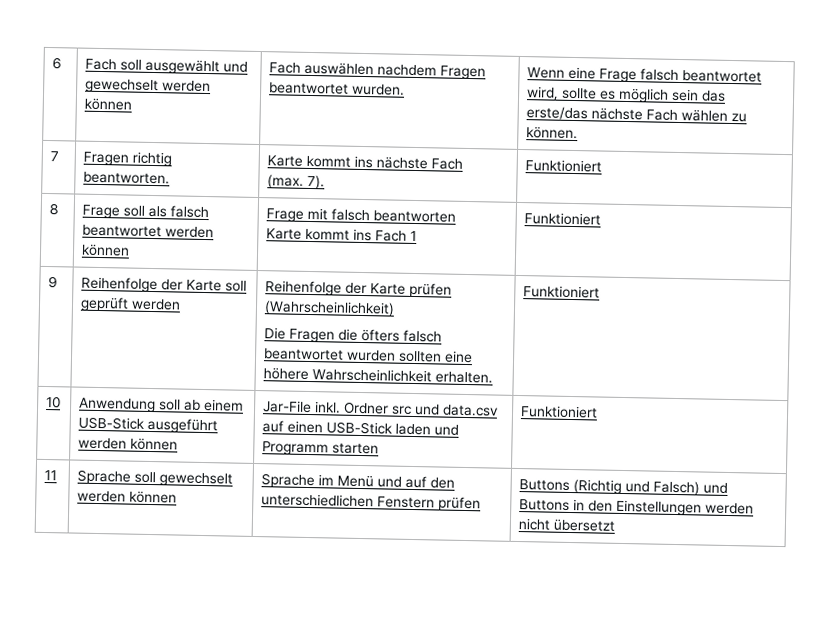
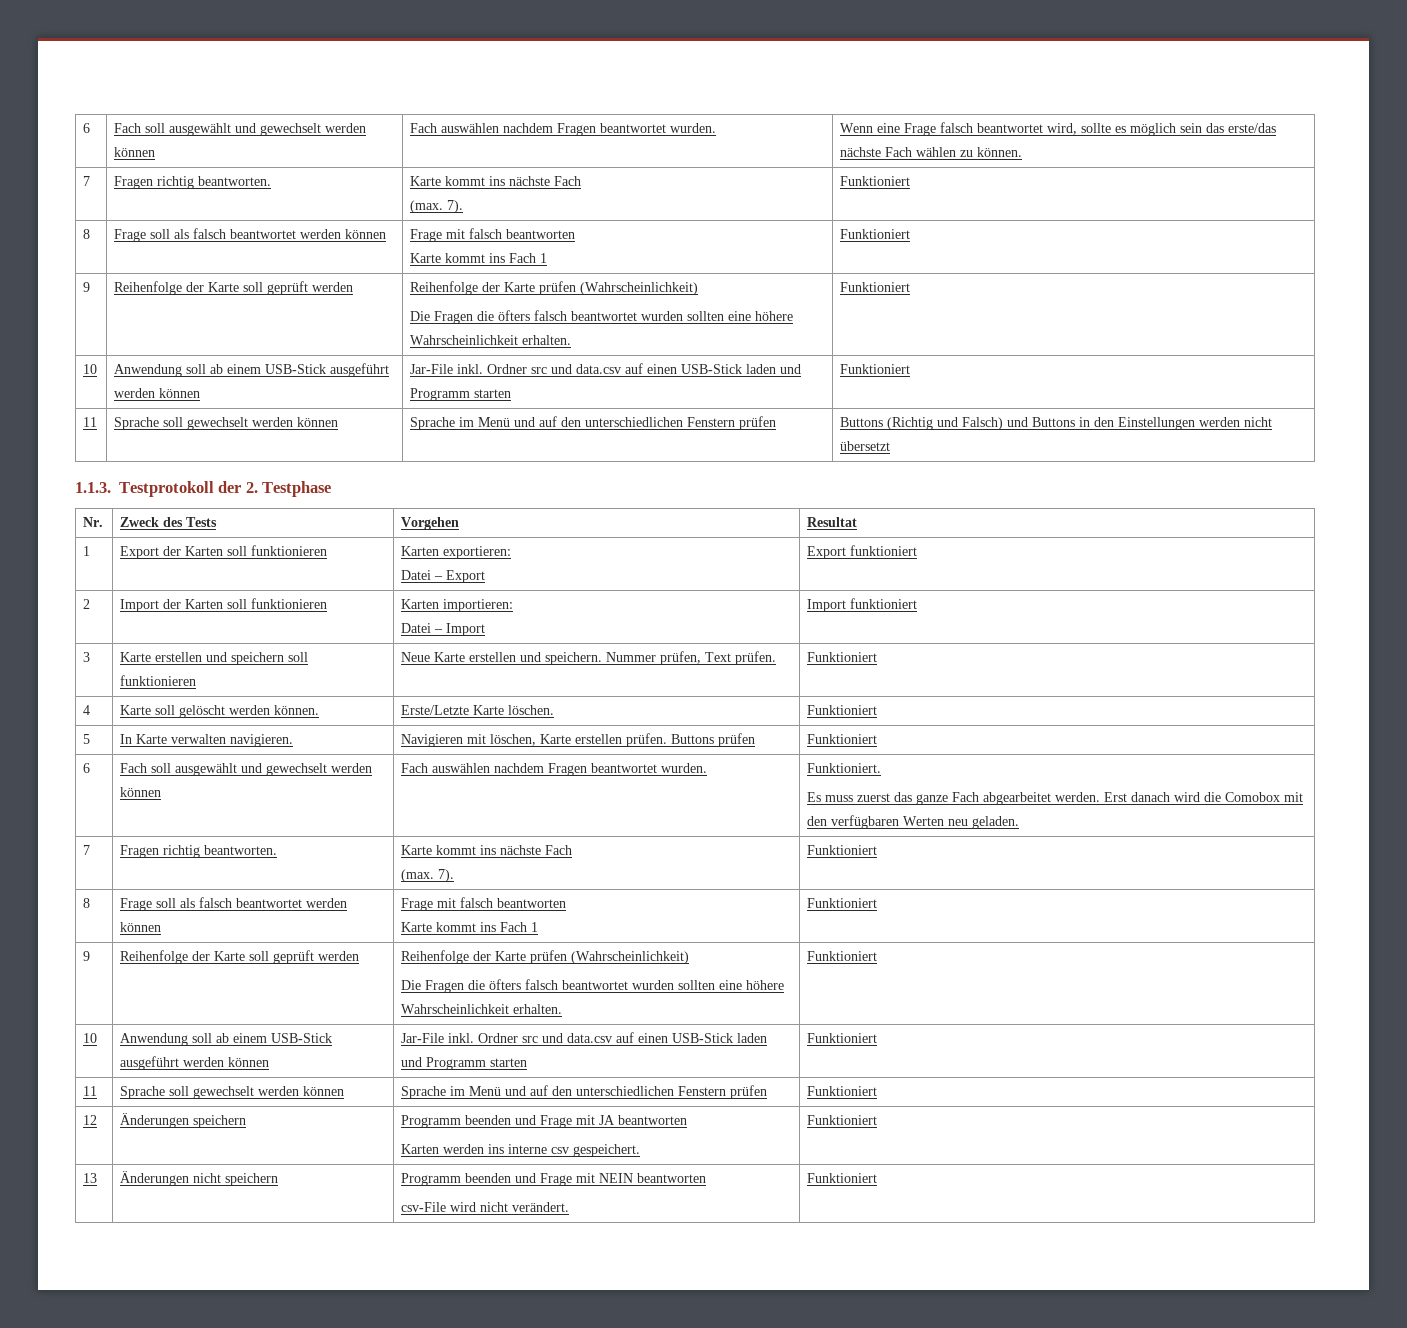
(617, 525) none -> [75,481,332,497] [83,517,104,527] [120,517,218,527] [401,517,460,530] [807,517,858,527] [83,546,91,556] [120,545,328,559] [401,546,512,559] [401,570,486,583] [807,545,918,559] [83,599,91,609] [120,598,328,612] [401,599,514,612] [401,623,486,636] [807,598,918,612] [83,652,91,662] [120,652,309,665] [120,675,197,686] [401,651,777,665] [807,652,878,662] [83,705,91,715] [120,705,320,718] [401,705,555,715] [807,705,878,715] [83,734,91,744] [120,734,294,747] [401,733,756,747] [807,734,878,744] [83,763,91,773] [120,763,373,776] [120,787,162,797] [401,763,708,776] [807,763,882,773] [807,792,1304,805] [807,815,1020,829] [83,845,91,855] [120,845,278,858] [401,845,573,855] [401,869,455,882] [807,845,878,855] [83,898,91,908] [120,897,348,911] [120,922,162,932] [401,897,567,911] [401,922,539,932] [807,898,878,908] [83,951,91,961] [120,950,360,964] [401,950,690,964] [401,979,785,993] [401,1004,563,1014] [807,951,878,961] [83,1033,98,1043] [120,1033,333,1046] [120,1056,270,1070] [401,1032,768,1043] [401,1057,528,1070] [807,1033,878,1043] [83,1086,98,1096] [120,1086,345,1099] [401,1085,768,1099] [807,1086,878,1096] [83,1115,98,1125] [120,1113,247,1128] [401,1115,688,1128] [401,1144,641,1157] [807,1115,878,1125] [83,1173,98,1183] [120,1171,279,1186] [401,1173,707,1186] [401,1202,570,1212] [807,1173,878,1183] // 1.1.3. Testprotokoll der 2. Testphase // Nr. | Zweck des Tests | Vorgehen | Resultat // 1 | Export der Karten soll funktionieren | Karten exportieren: // Datei – Export | Export funktioniert // 2 | Import der Karten soll funktionieren | Karten importieren: // Datei – Import | Import funktioniert // 3 | Karte erstellen und speichern soll funktionieren | Neue Karte erstellen und speichern. Nummer prüfen, Text prüfen. | Funktioniert // 4 | Karte soll gelöscht werden können. | Erste/Letzte Karte löschen. | Funktioniert // 5 | In Karte verwalten navigieren. | Navigieren mit löschen, Karte erstellen prüfen. Buttons prüfen | Funktioniert // 6 | Fach soll ausgewählt und gewechselt werden können | Fach auswählen nachdem Fragen beantwortet wurden. | Funktioniert. // Es muss zuerst das ganze Fach abgearbeitet werden. Erst danach wird die Comobox mit den verfügbaren Werten neu geladen. // 7 | Fragen richtig beantworten. | Karte kommt ins nächste Fach // (max. 7). | Funktioniert // 8 | Frage soll als falsch beantwortet werden können | Frage mit falsch beantworten // Karte kommt ins Fach 1 | Funktioniert // 9 | Reihenfolge der Karte soll geprüft werden | Reihenfolge der Karte prüfen (Wahrscheinlichkeit) // Die Fragen die öfters falsch beantwortet wurden sollten eine höhere Wahrscheinlichkeit erhalten. | Funktioniert // 10 | Anwendung soll ab einem USB-Stick ausgeführt werden können | Jar-File inkl. Ordner src und data.csv auf einen USB-Stick laden und Programm starten | Funktioniert // 11 | Sprache soll gewechselt werden können | Sprache im Menü und auf den unterschiedlichen Fenstern prüfen | Funktioniert // 12 | Änderungen speichern | Programm beenden und Frage mit JA beantworten // Karten werden ins interne csv gespeichert. | Funktioniert // 13 | Änderungen nicht speichern | Programm beenden und Frage mit NEIN beantworten // csv-File wird nicht verändert. | Funktioniert

